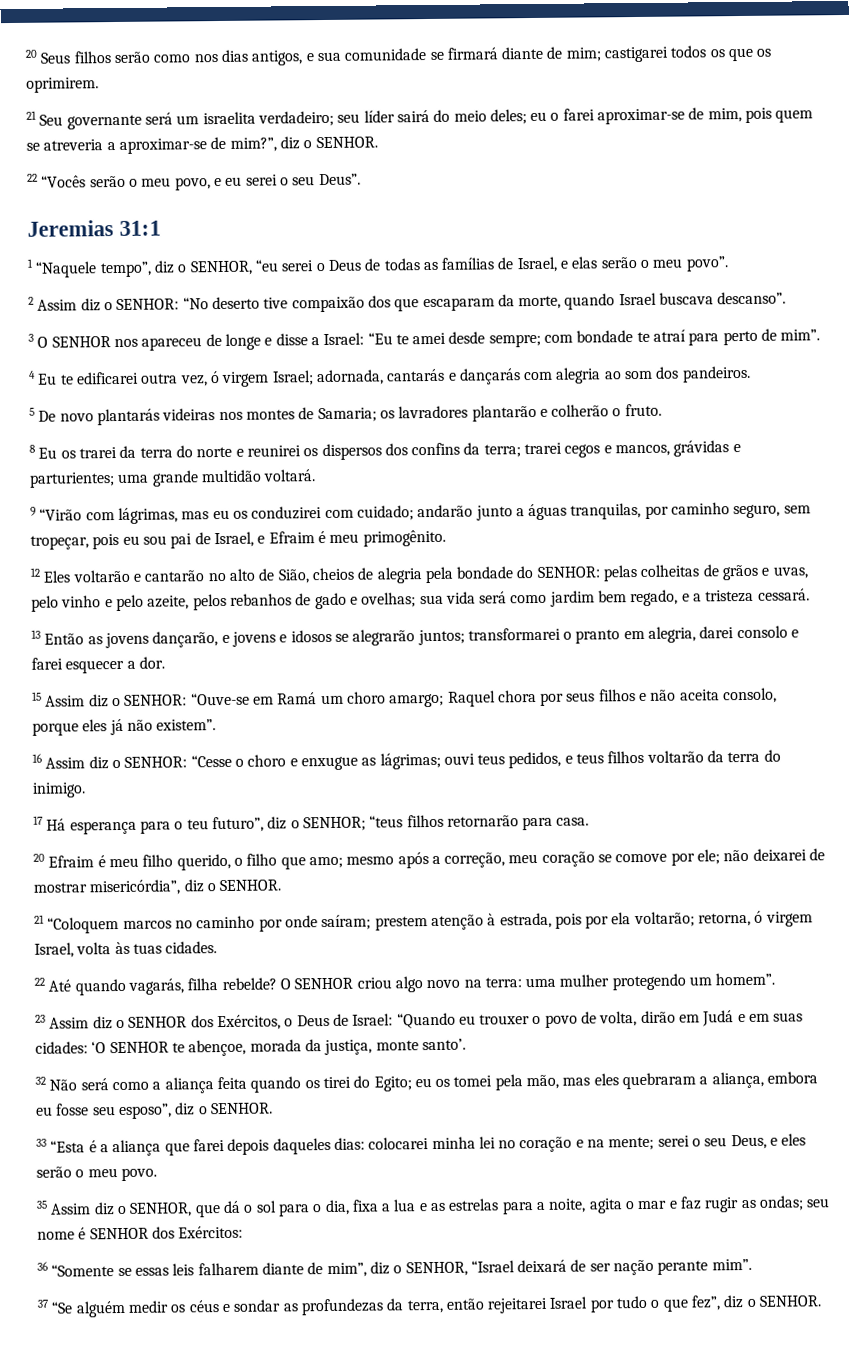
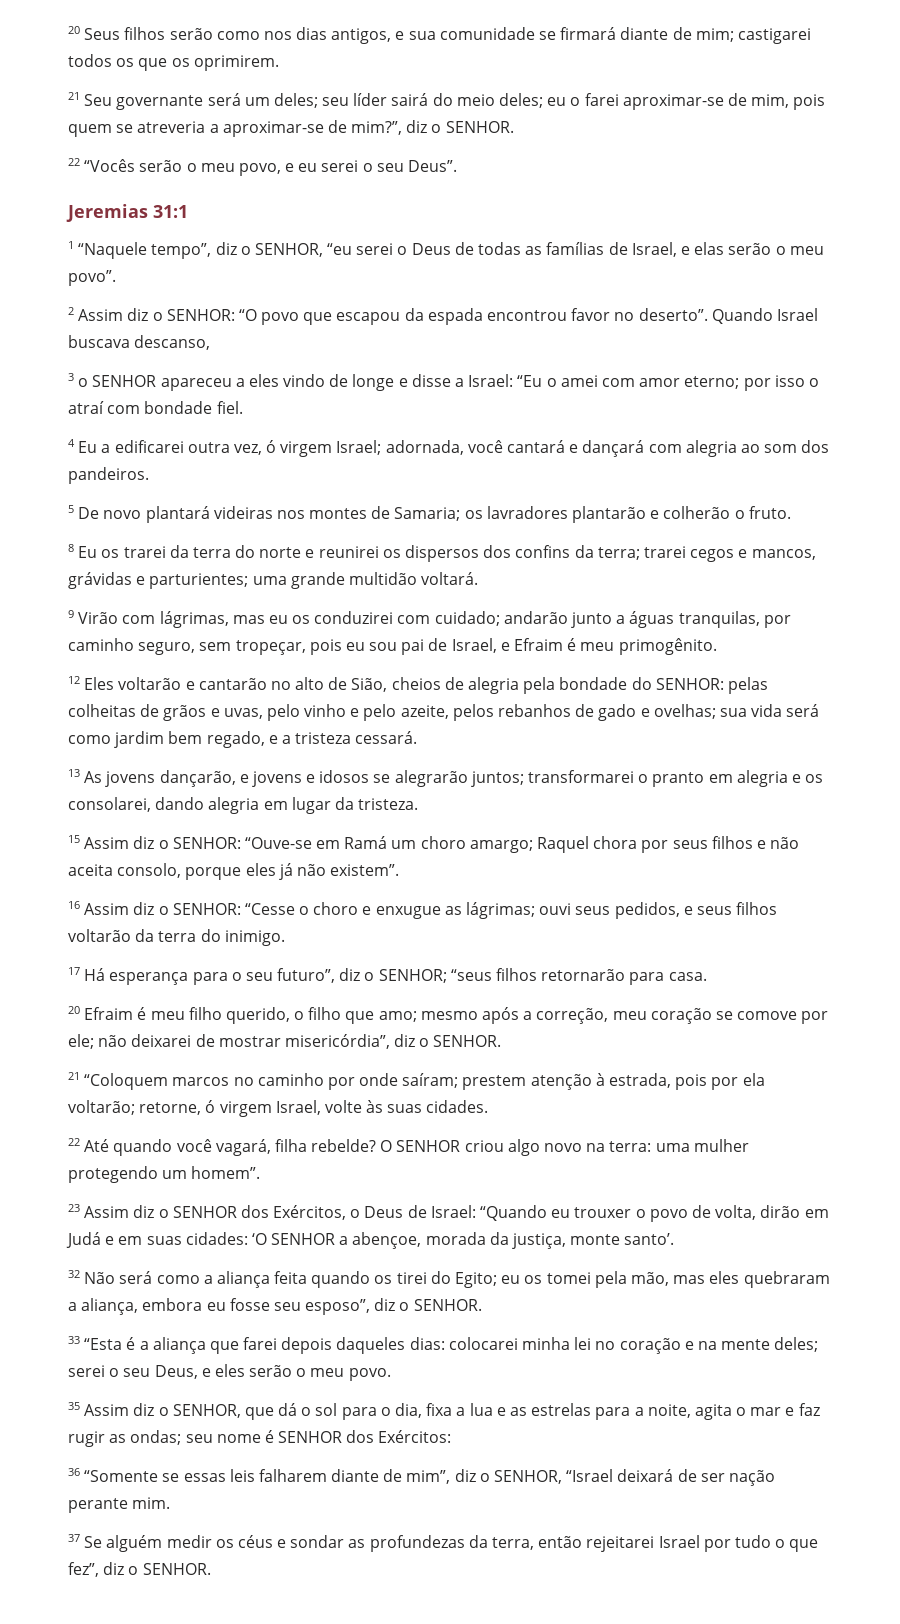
[202,110,334,127] israelita verdadeiro; -> [273,93,318,108] deles;
[182,293,616,313] “No deserto tive compaixão dos que escaparam da morte, quando -> [238,308,773,325] “O povo que escapou da espada encontrou favor no deserto”. Quando
[717,291,787,305] descanso”. -> [134,335,211,350] descanso,
[37,336,203,351] O SENHOR nos apareceu -> [78,374,326,391] o SENHOR apareceu a eles vindo
[395,328,821,348] te amei desde sempre; com bondade te atraí para perto de mim”. -> [546,375,819,391] [68,401,243,414] o amei com amor eterno; por isso o atraí com bondade fiel.
[59,374,74,385] te -> [101,444,111,453] a
[386,368,521,385] cantarás e dançarás -> [467,440,645,457] você cantará e dançará
[96,408,160,426] plantarás -> [145,506,210,523] plantará
[39,508,83,521] “Virão -> [78,612,119,624] Virão
[44,633,103,645] Então as -> [84,771,103,783] As
[648,625,800,643] [31,656,165,674] alegria, darei consolo e farei esquecer a dor. -> [736,770,824,787] [68,797,419,814] alegria e os consolarei, dando alegria em lugar da tristeza.
[477,754,506,765] teus -> [575,906,611,915] seus
[576,753,605,764] teus -> [696,906,732,915] seus
[186,819,209,830] teu -> [245,972,273,981] seu
[369,815,404,828] “teus -> [450,969,492,981] “seus
[698,912,752,927] retorna, -> [139,1102,202,1115] retorne,
[76,941,162,955] volta às tuas -> [324,1100,423,1113] volte às suas
[127,978,184,995] vagarás, -> [176,1139,271,1156] você vagará,
[171,1042,185,1053] te -> [339,1236,349,1245] a
[608,1136,655,1151] mente; -> [721,1337,819,1352] mente deles;
[711,1258,752,1271] mim”. -> [132,1497,171,1509] mim.
[51,1301,74,1314] “Se -> [84,1536,103,1548] Se

